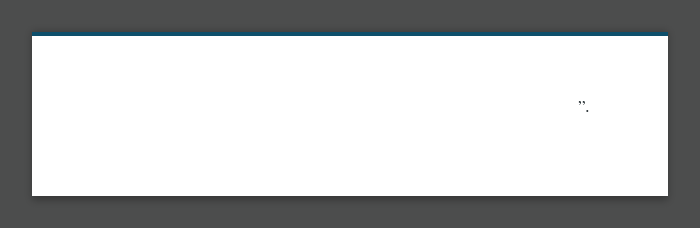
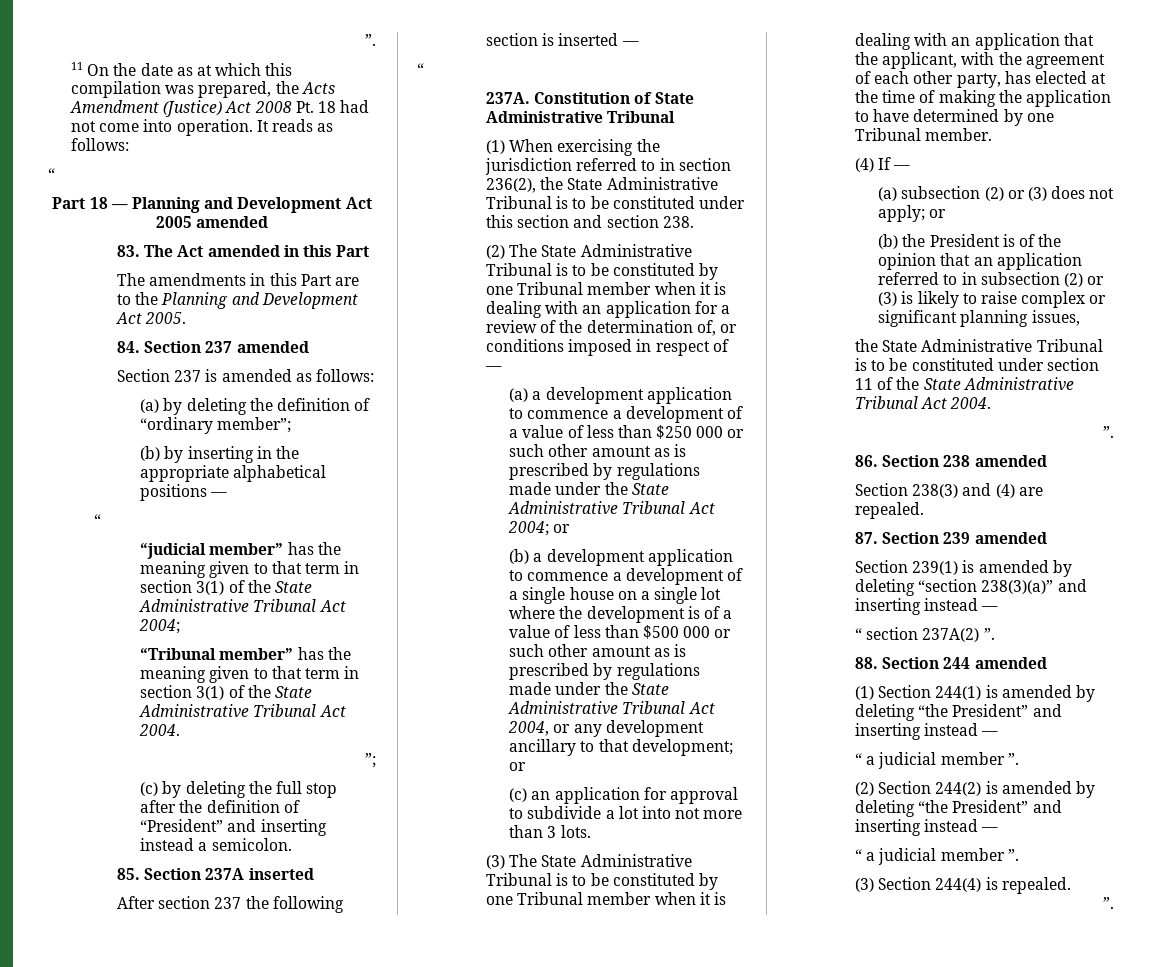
[578,101,590,112] ”. -> [365,34,376,46] [71,62,293,76] [71,81,335,98] [70,100,370,117] [71,119,334,136] [71,138,130,151] [48,168,55,180] [52,197,372,213] [155,216,269,228] [117,245,370,257] [117,273,360,286] [117,292,358,309] [116,312,187,324] [117,341,309,353] [117,369,375,382] [140,398,371,415] [140,417,292,434] [140,446,299,463] [140,465,327,482] [140,484,228,501] [94,514,102,526] [140,542,341,559] [140,561,360,578] [140,580,312,595] [139,599,346,613] [139,619,181,634] [140,647,351,660] [140,666,360,683] [140,685,312,700] [139,704,346,718] [139,724,181,736] [365,753,376,768] [140,781,338,798] [140,800,300,813] [140,819,327,836] [140,838,292,851] [117,868,314,880] [117,896,344,913] [486,33,639,46] [417,63,424,75] [486,92,694,104] [486,111,676,123] [486,139,660,156] [485,158,731,175] [486,177,718,193] [486,196,746,209] [486,215,694,228] [486,244,692,259] [486,263,719,280] [486,282,727,295] [486,301,731,318] [486,320,738,336] [486,339,729,356] [485,366,503,371] [509,387,732,404] [509,406,743,423] [509,425,745,439] [509,444,686,457] [509,463,700,480] [509,482,669,495] [508,501,715,515] [508,521,571,536] [509,549,733,566] [509,568,743,585] [509,587,722,604] [509,606,733,623] [509,625,732,639] [509,644,686,657] [509,663,700,680] [509,682,669,695] [508,701,715,715] [508,720,704,737] [509,739,733,756] [509,762,527,771] [509,787,738,804] [509,806,743,819] [509,825,591,838] [486,854,692,869] [486,873,719,890] [486,892,727,905] [855,33,1094,50] [855,52,1105,69] [855,71,1107,88] [855,90,1112,107] [855,109,1054,126] [855,128,993,141] [855,157,911,172] [878,186,1115,201] [878,205,947,222] [878,234,1062,249] [878,253,1082,270] [878,272,1105,287] [878,291,1107,308] [878,310,1080,327] [855,339,1103,352] [855,358,1100,371] [855,377,1074,391] [855,396,992,409] [1103,426,1114,438] [855,455,1047,467] [855,483,1043,498] [855,502,925,519] [855,532,1047,544] [855,560,1072,577] [855,579,1087,596] [855,598,999,615] [855,627,995,642] [855,657,1047,669] [855,685,1096,702] [855,704,1062,721] [855,723,999,740] [855,752,1019,769] [855,781,1096,798] [855,800,1062,817] [855,819,999,836] [855,848,1019,865] [855,877,1071,894] [1103,897,1114,909] ”. // 11 On the date as at which this compilation was prepared, the Acts Amendment (Justice) Act 2008 Pt. 18 had not come into operation. It reads as follows: // “ // Part 18 — Planning and Development Act 2005 amended // 83. The Act amended in this Part // The amendments in this Part are to the Planning and Development Act 2005. // 84. Section 237 amended // Section 237 is amended as follows: // (a) by deleting the definition of “ordinary member”; // (b) by inserting in the appropriate alphabetical positions — // “ // “judicial member” has the meaning given to that term in section 3(1) of the State Administrative Tribunal Act 2004; // “Tribunal member” has the meaning given to that term in section 3(1) of the State Administrative Tribunal Act 2004. // ”; // (c) by deleting the full stop after the definition of “President” and inserting instead a semicolon. // 85. Section 237A inserted // After section 237 the following section is inserted — // “ // 237A. Constitution of State Administrative Tribunal // (1) When exercising the jurisdiction referred to in section 236(2), the State Administrative Tribunal is to be constituted under this section and section 238. // (2) The State Administrative Tribunal is to be constituted by one Tribunal member when it is dealing with an application for a review of the determination of, or conditions imposed in respect of — // (a) a development application to commence a development of a value of less than $250 000 or such other amount as is prescribed by regulations made under the State Administrative Tribunal Act 2004; or // (b) a development application to commence a development of a single house on a single lot where the development is of a value of less than $500 000 or such other amount as is prescribed by regulations made under the State Administrative Tribunal Act 2004, or any development ancillary to that development; or // (c) an application for approval to subdivide a lot into not more than 3 lots. // (3) The State Administrative Tribunal is to be constituted by one Tribunal member when it is dealing with an application that the applicant, with the agreement of each other party, has elected at the time of making the application to have determined by one Tribunal member. // (4) If — // (a) subsection (2) or (3) does not apply; or // (b) the President is of the opinion that an application referred to in subsection (2) or (3) is likely to raise complex or significant planning issues, // the State Administrative Tribunal is to be constituted under section 11 of the State Administrative Tribunal Act 2004. // ”. // 86. Section 238 amended // Section 238(3) and (4) are repealed. // 87. Section 239 amended // Section 239(1) is amended by deleting “section 238(3)(a)” and inserting instead — // “ section 237A(2) ”. // 88. Section 244 amended // (1) Section 244(1) is amended by deleting “the President” and inserting instead — // “ a judicial member ”. // (2) Section 244(2) is amended by deleting “the President” and inserting instead — // “ a judicial member ”. // (3) Section 244(4) is repealed. // ”.

